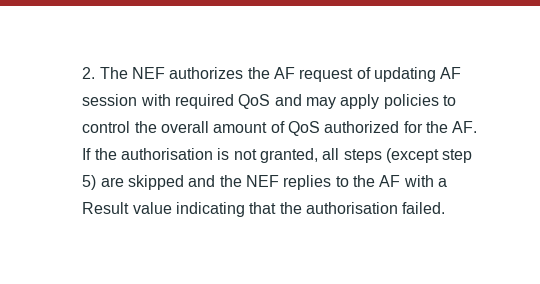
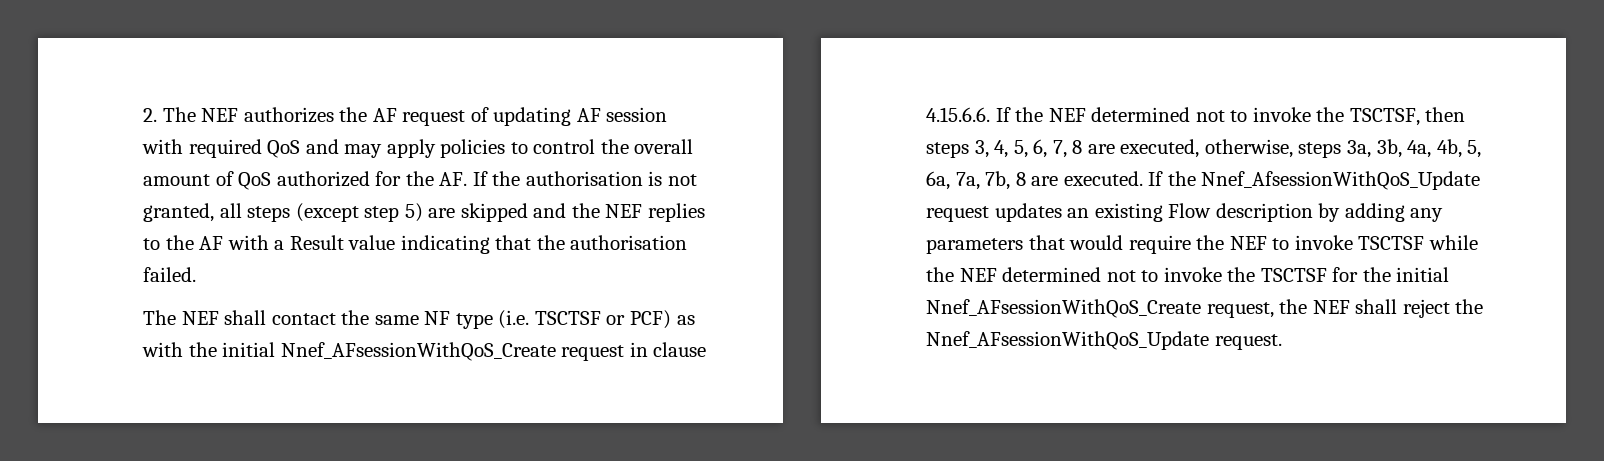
(446, 208) none -> [143,310,695,329] [142,342,707,361] [926,107,1466,126] [926,139,1482,158] [926,171,1481,190] [926,203,1444,222] [926,235,1478,254] [926,267,1450,282] [926,299,1484,318] [926,331,1282,350] // The NEF shall contact the same NF type (i.e. TSCTSF or PCF) as with the initial Nnef_AFsessionWithQoS_Create request in clause 4.15.6.6. If the NEF determined not to invoke the TSCTSF, then steps 3, 4, 5, 6, 7, 8 are executed, otherwise, steps 3a, 3b, 4a, 4b, 5, 6a, 7a, 7b, 8 are executed. If the Nnef_AfsessionWithQoS_Update request updates an existing Flow description by adding any parameters that would require the NEF to invoke TSCTSF while the NEF determined not to invoke the TSCTSF for the initial Nnef_AFsessionWithQoS_Create request, the NEF shall reject the Nnef_AFsessionWithQoS_Update request.

